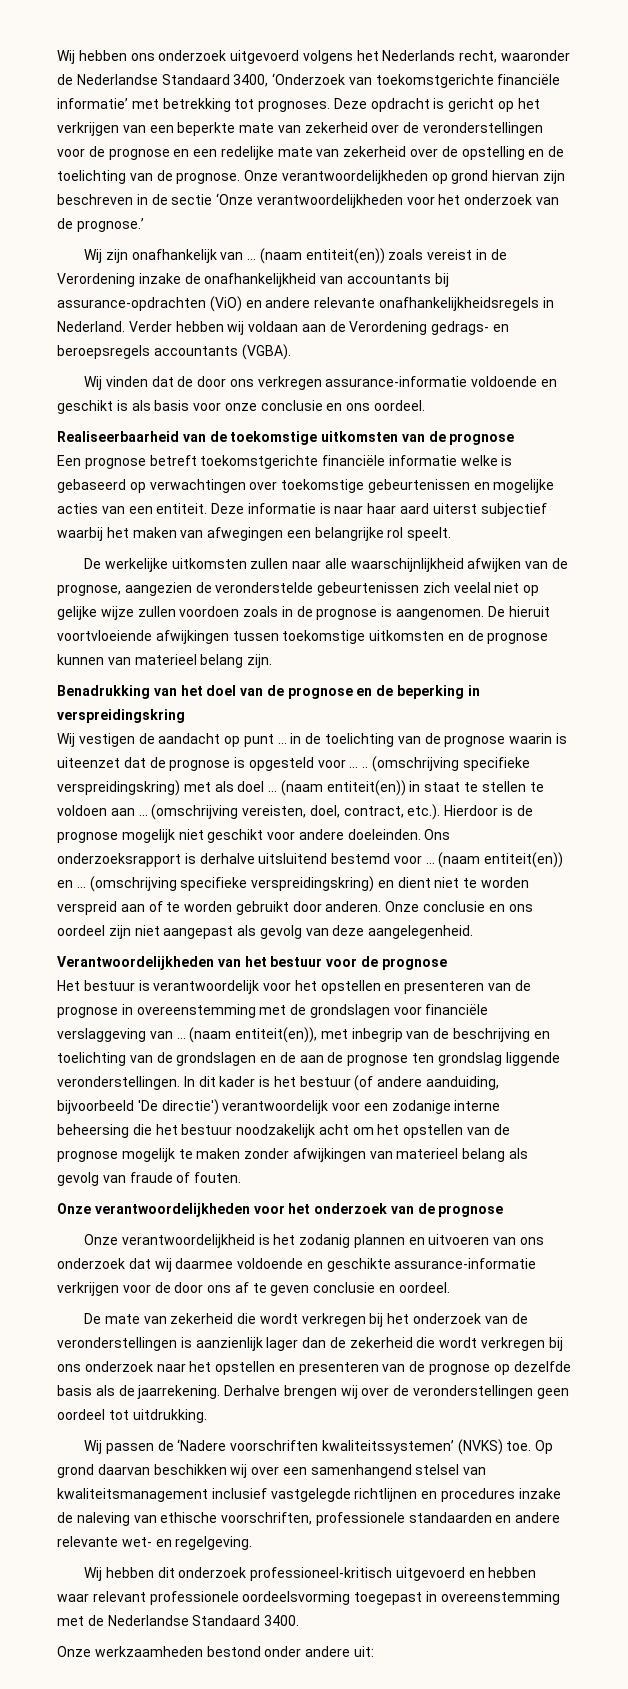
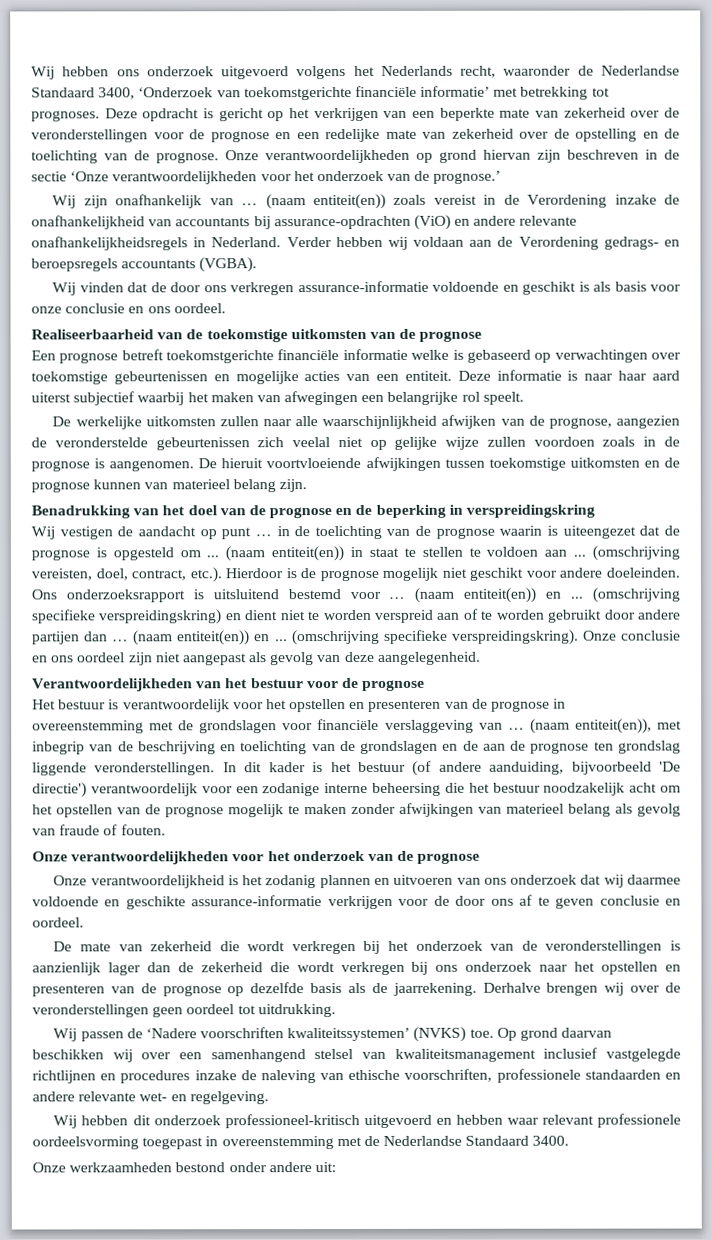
[57,757,120,768] uiteenzet -> [562,525,636,539] uiteengezet
[317,756,530,772] [57,780,265,796] voor ... .. (omschrijving specifieke verspreidingskring) met als doel -> [179,550,201,558] om
[199,853,255,864] derhalve -> (204, 594) none
[325,901,382,912] anderen. -> [637,609,681,620] [32,629,579,646] andere partijen dan … (naam entiteit(en)) en ... (omschrijving specifieke verspreidingskring).

